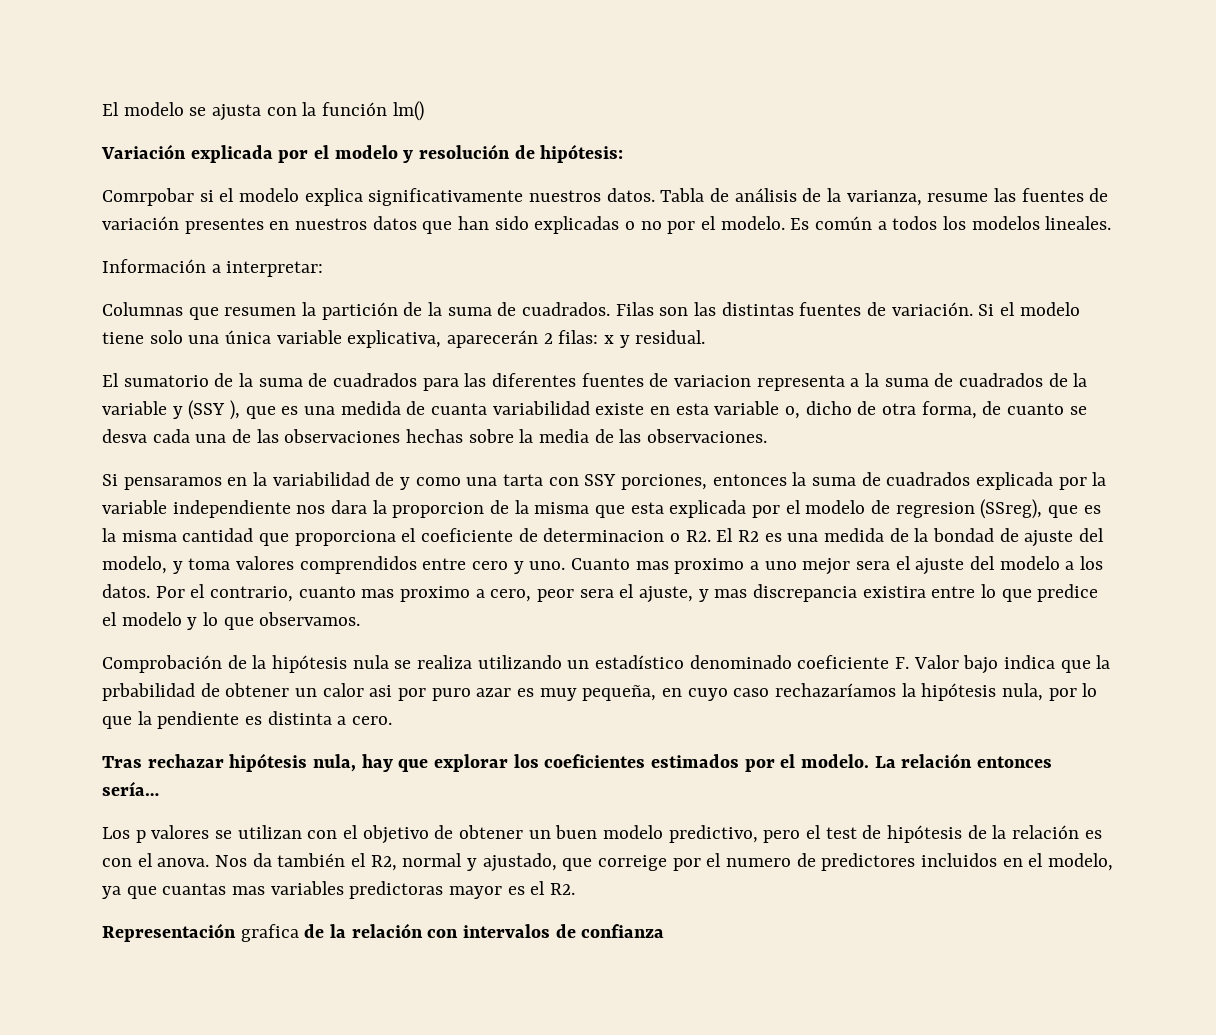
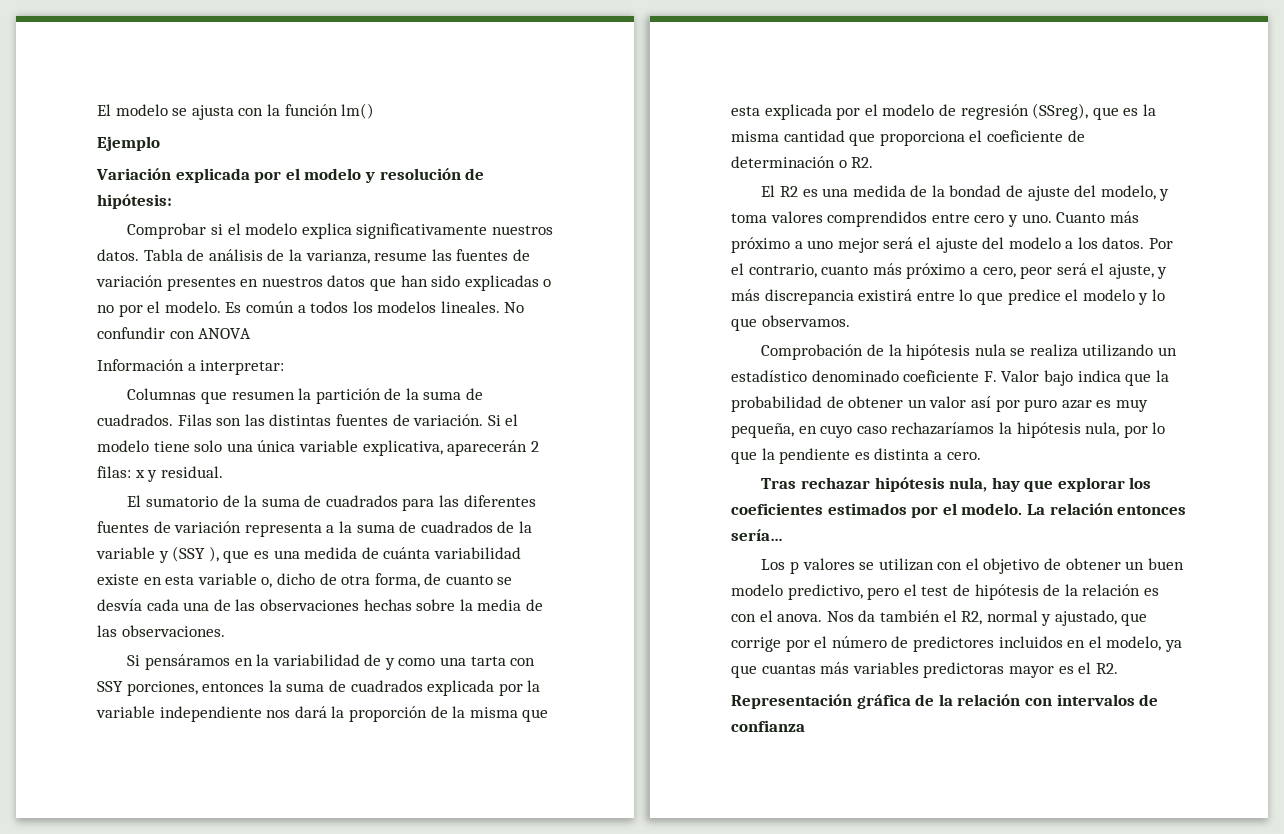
(424, 111) none -> [97,136,160,151] // Ejemplo
[102,188,194,206] Comrpobar -> [127,223,207,239] Comprobar
(1112, 223) none -> [504,302,525,313] [97,327,252,339] No confundir con ANOVA
[674,375,752,387] variacion -> [174,521,242,533] variación
[431,403,488,415] cuanta -> [383,547,431,559] cuánta
[102,429,147,443] desva -> [97,599,142,611] desvía
[123,477,222,490] pensaramos -> [144,654,230,670] pensáramos
[331,500,485,518] dara la proporcion -> [294,706,427,722] dará la proporción
[895,502,975,518] regresion -> [960,104,1029,120] regresión
[543,528,665,542] determinacion -> [731,156,835,168] determinación
(711, 536) none -> (874, 162) //
[635,558,745,574] mas proximo -> [1109,211,1139,223] [731,237,790,253] más próximo
[856,561,891,570] sera -> [883,237,914,249] será
[361,586,471,602] mas proximo -> [872,263,966,279] más próximo
[579,589,614,598] sera -> [1056,263,1087,275] será
[714,584,926,602] mas discrepancia existira -> [731,289,913,305] más discrepancia existirá
[102,683,393,701] prbabilidad de obtener un calor asi -> [731,396,991,412] probabilidad de obtener un valor así
[598,853,792,871] correige por el numero -> [731,636,887,652] corrige por el número
[232,886,266,895] mas -> [820,662,850,674] más
[240,924,299,942] grafica -> [856,694,911,709] gráfica

